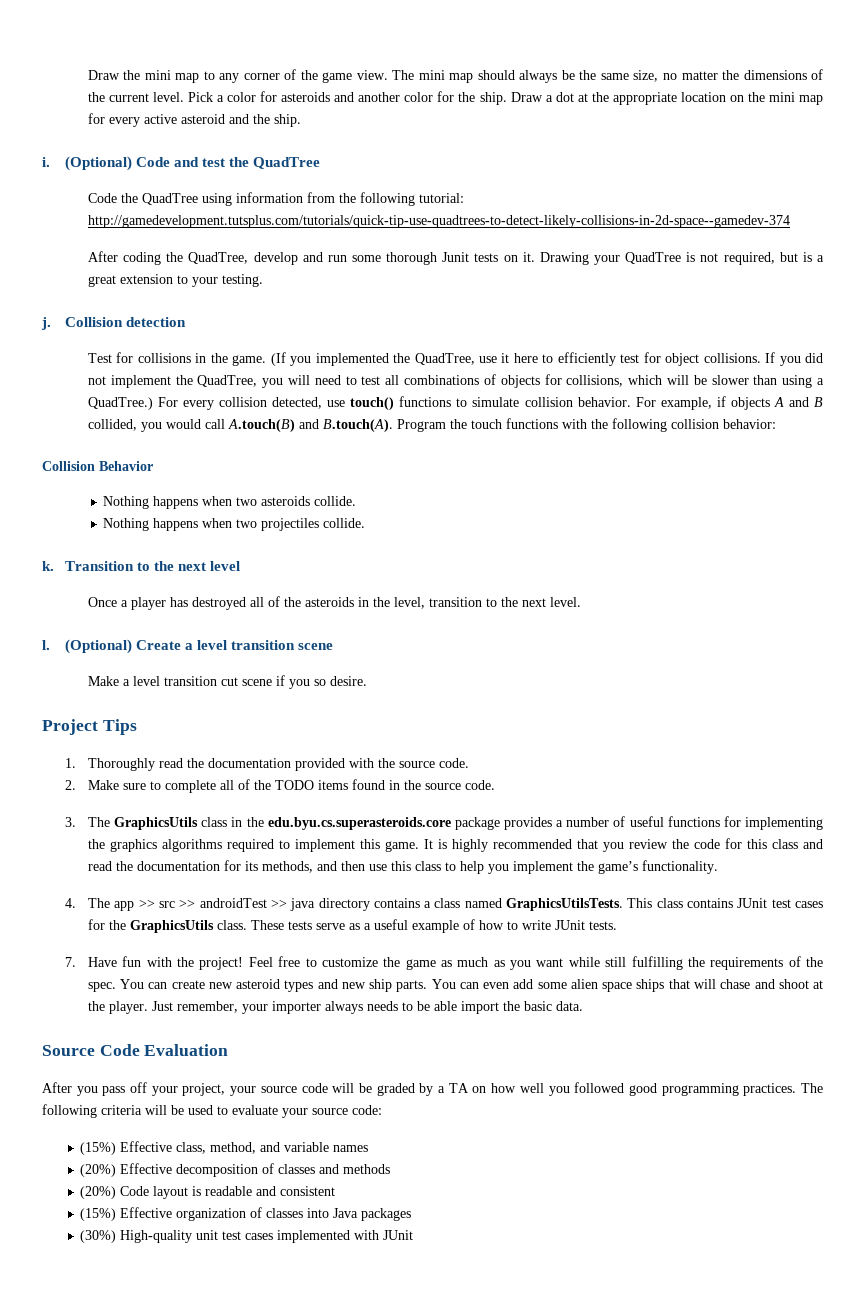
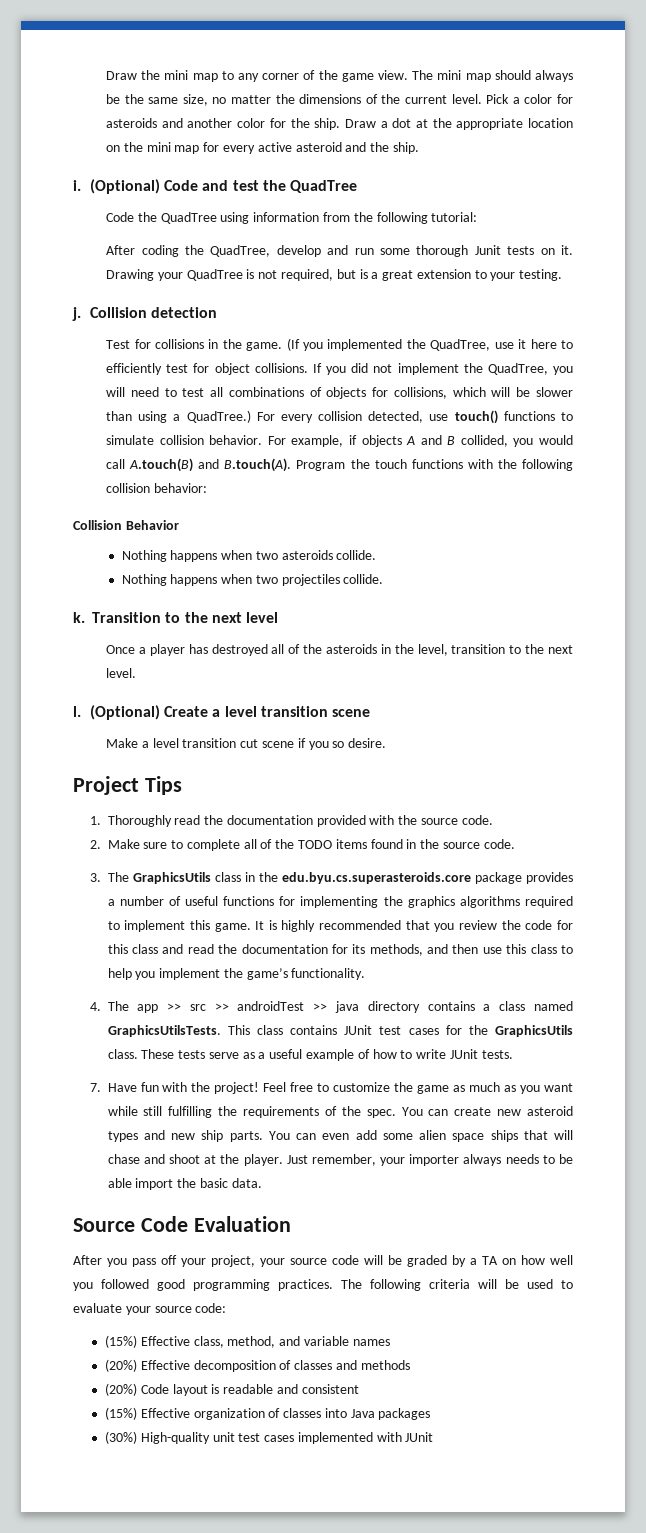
[87,215,790,228] http://gamedevelopment.tutsplus.com/tutorials/quick-tip-use-quadtrees-to-detect-likely-collisions-in-2d-space--gamedev-374 -> (478, 217) none

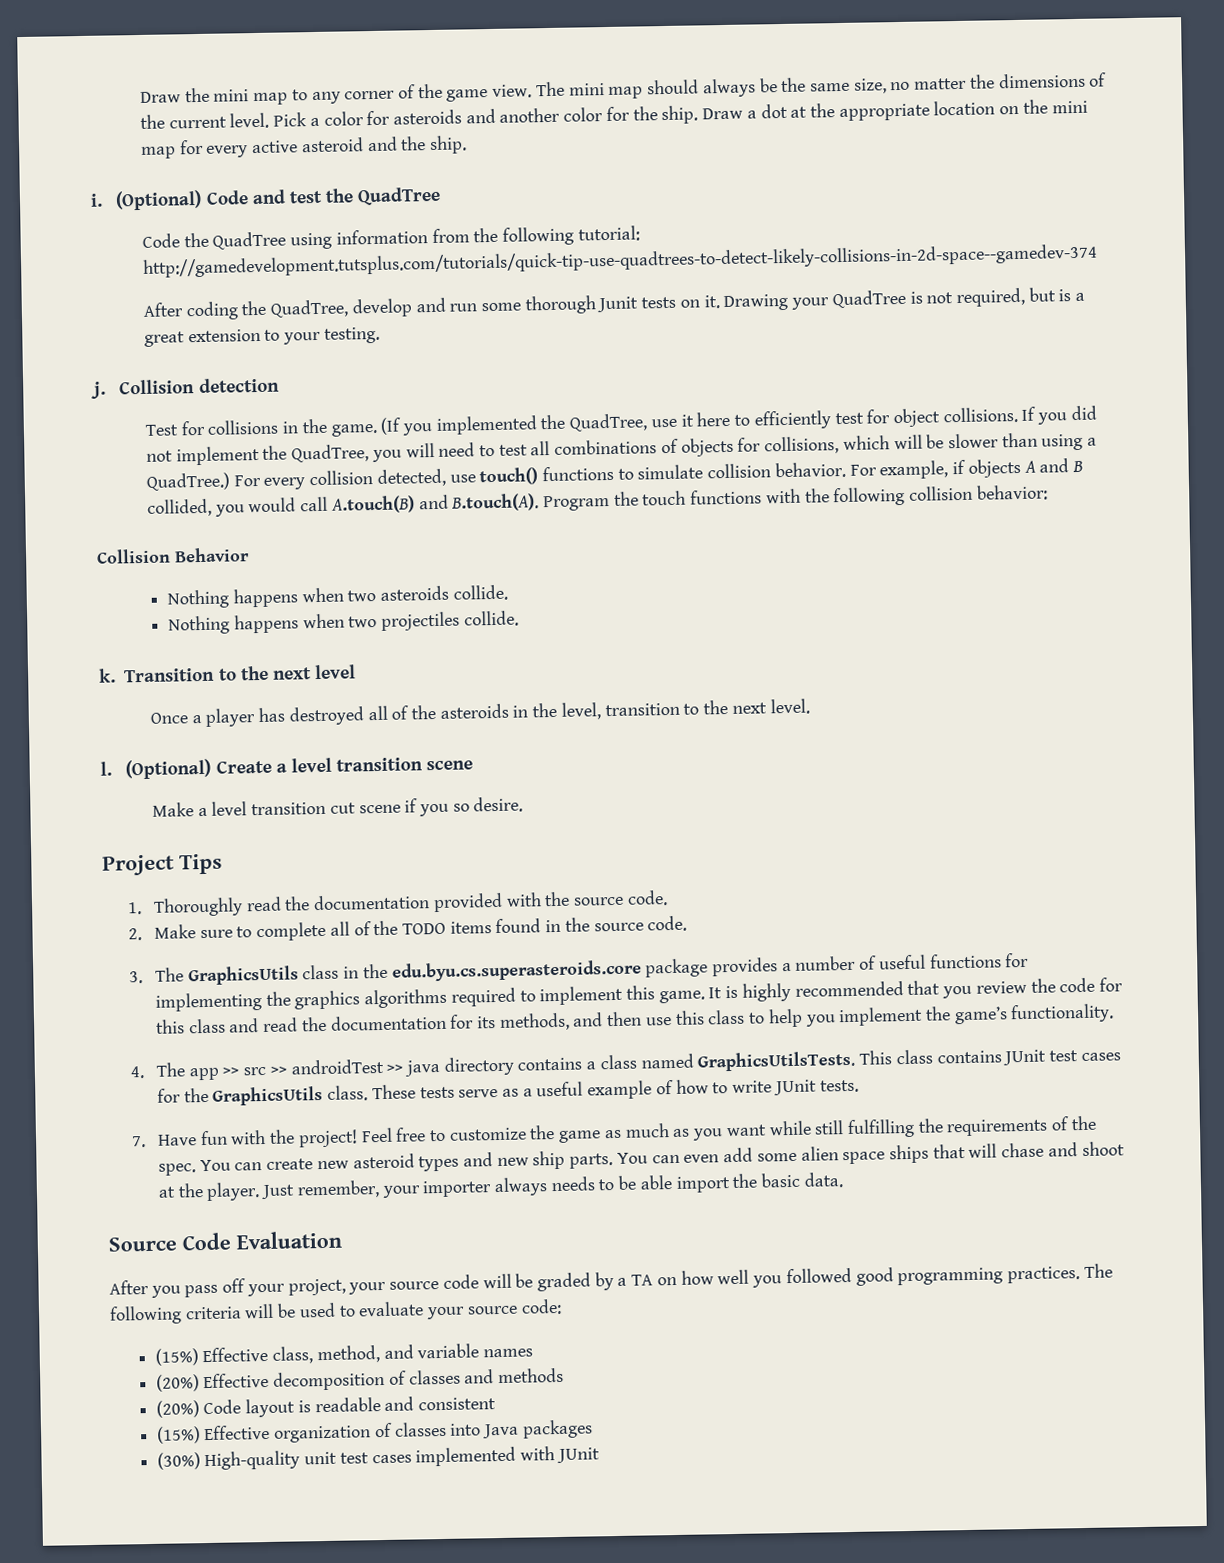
(478, 217) none -> [142,243,1098,278] http://gamedevelopment.tutsplus.com/tutorials/quick-tip-use-quadtrees-to-detect-likely-collisions-in-2d-space--gamedev-374

